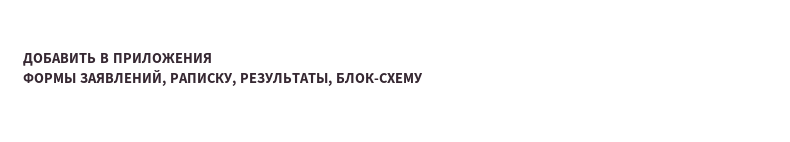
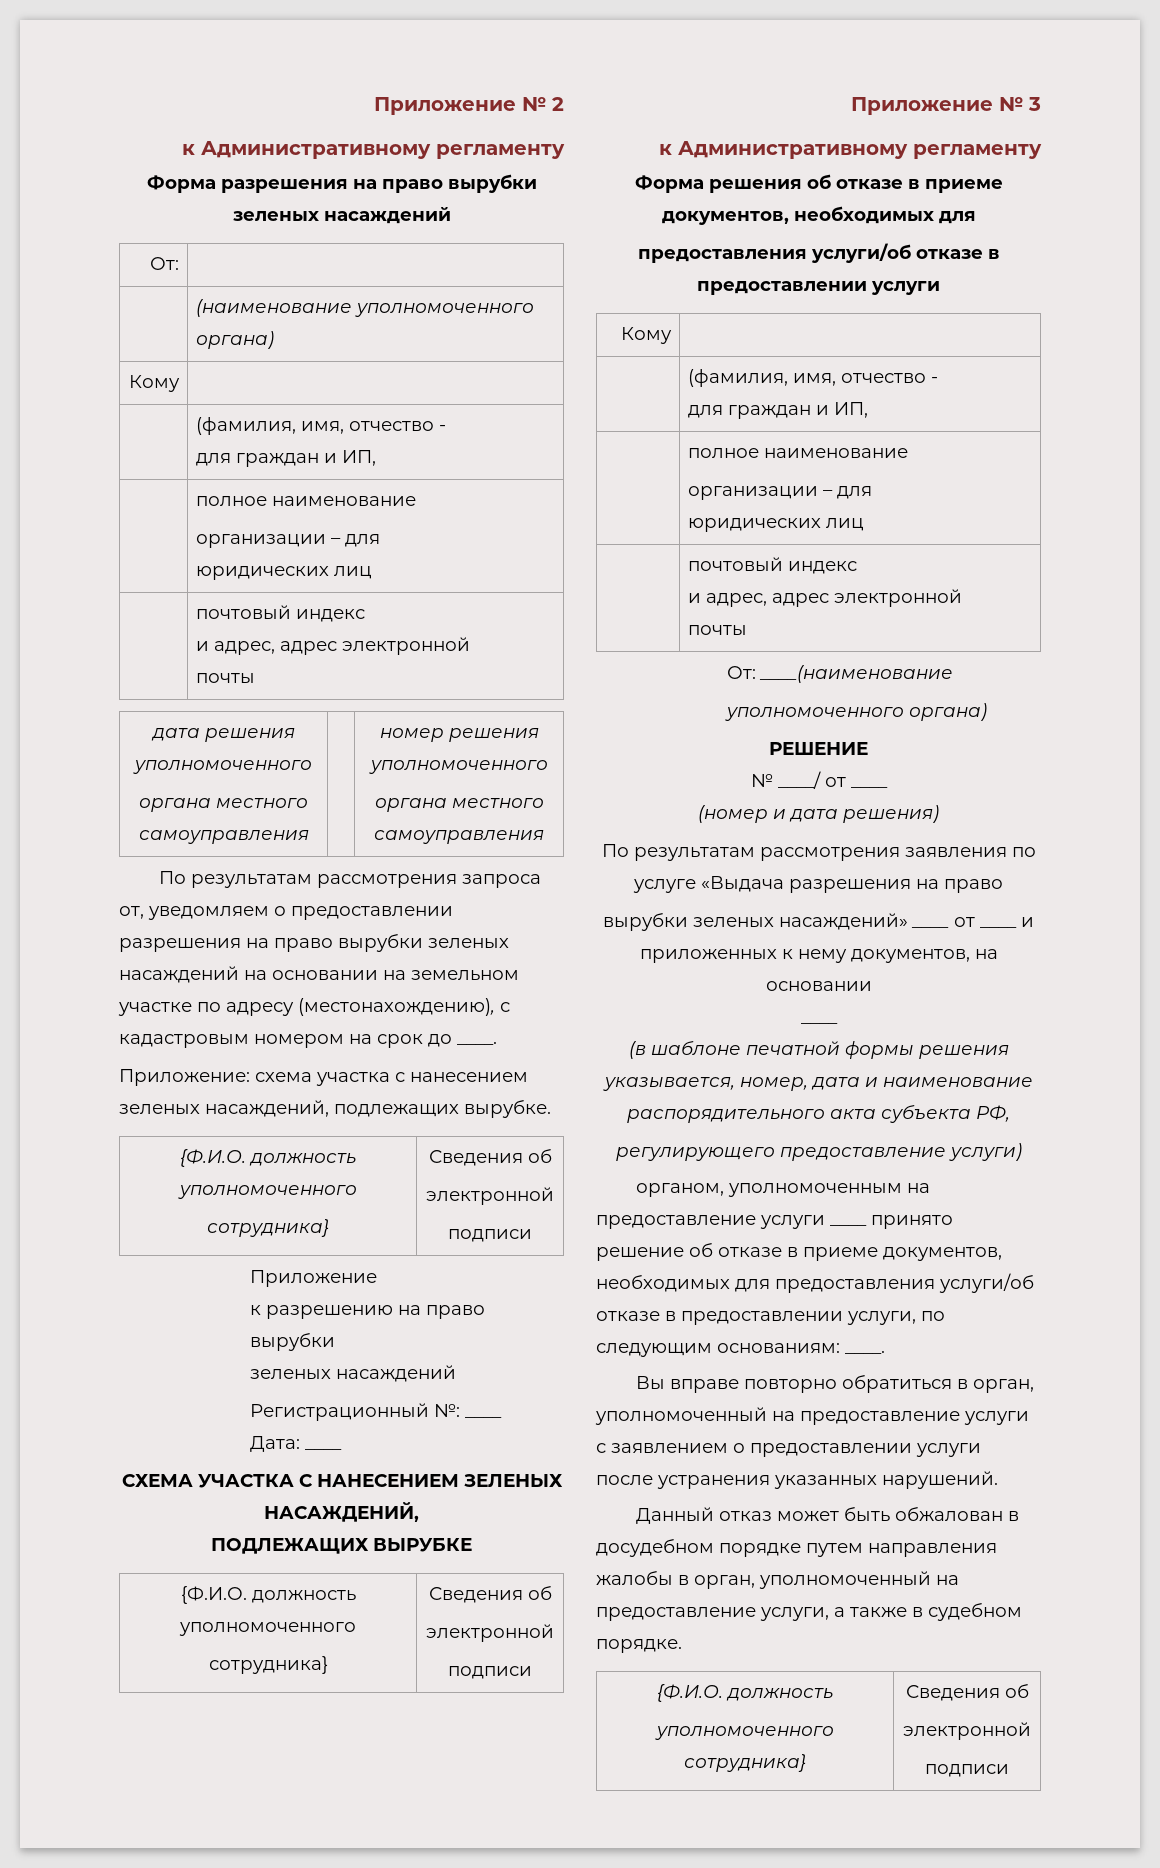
[23,53,212,66] [23,70,423,86] ДОБАВИТЬ В ПРИЛОЖЕНИЯ // ФОРМЫ ЗАЯВЛЕНИЙ, РАПИСКУ, РЕЗУЛЬТАТЫ, БЛОК-СХЕМУ -> [374,97,564,115] [182,141,565,159] [146,174,537,193] [232,207,451,224] [150,257,180,270] [195,299,534,317] [195,331,274,349] [129,375,181,392] [195,417,446,435] [195,450,376,467] [195,496,416,506] [195,534,380,548] [195,566,372,580] [195,605,365,622] [195,637,470,655] [195,673,255,684] [150,728,295,742] [133,760,312,774] [139,798,308,812] [138,830,309,844] [379,728,539,742] [368,760,548,774] [374,798,544,812] [374,830,544,844] [159,871,542,888] [119,906,453,920] [119,934,509,952] [119,966,519,983] [118,998,510,1016] [119,1034,497,1048] [119,1069,528,1086] [119,1100,551,1118] [180,1149,356,1167] [177,1185,357,1199] [207,1219,329,1237] [428,1149,552,1166] [426,1187,554,1205] [448,1229,532,1242] [249,1270,377,1287] [249,1305,485,1319] [249,1333,335,1351] [249,1365,456,1382] [249,1403,460,1421] [464,1417,502,1418] [249,1436,342,1452] [121,1474,563,1488] [264,1502,419,1522] [211,1538,472,1554] [180,1586,356,1604] [179,1622,356,1636] [208,1656,328,1674] [428,1586,552,1603] [426,1624,554,1642] [448,1666,532,1679] [851,97,1041,115] [659,141,1042,159] [634,174,1003,193] [661,206,976,225] [637,243,1000,263] [697,281,940,295] [621,327,673,344] [687,369,938,387] [687,402,868,419] [687,448,908,458] [687,486,872,500] [687,518,864,532] [687,557,857,574] [687,589,962,607] [687,625,747,636] [726,665,953,683] [724,703,987,721] [769,742,868,755] [750,771,846,789] [850,787,888,788] [698,805,939,823] [601,844,1036,861] [633,876,1003,893] [603,913,949,931] [954,917,975,927] [980,927,1017,928] [1021,917,1034,927] [639,949,998,963] [765,981,872,991] [800,1023,838,1024] [628,1041,1009,1059] [602,1077,1033,1091] [627,1105,1010,1123] [615,1143,1022,1161] [636,1183,931,1197] [596,1215,953,1229] [596,1243,1002,1261] [596,1273,1034,1293] [596,1311,945,1325] [596,1343,885,1357] [636,1375,1035,1393] [595,1407,1029,1425] [596,1443,981,1457] [596,1471,998,1489] [636,1507,1020,1524] [596,1539,997,1557] [596,1571,959,1589] [596,1603,1022,1621] [596,1639,682,1653] [657,1684,833,1702] [654,1726,834,1740] [684,1754,806,1772] [905,1684,1029,1701] [903,1722,1031,1740] [925,1764,1009,1777] Приложение № 2 // к Административному регламенту // Форма разрешения на право вырубки зеленых насаждений // От: | // | (наименование уполномоченного органа) // Кому | // | (фамилия, имя, отчество - // для граждан и ИП, // | полное наименование // организации – для // юридических лиц // | почтовый индекс // и адрес, адрес электронной // почты // дата решения уполномоченного // органа местного самоуправления | | номер решения уполномоченного // органа местного самоуправления // По результатам рассмотрения запроса от, уведомляем о предоставлении разрешения на право вырубки зеленых насаждений на основании на земельном участке по адресу (местонахождению), с кадастровым номером на срок до ____. // Приложение: схема участка с нанесением зеленых насаждений, подлежащих вырубке. // {Ф.И.О. должность уполномоченного // сотрудника} | Сведения об // электронной // подписи // Приложение // к разрешению на право вырубки // зеленых насаждений // Регистрационный №: ____ // Дата: ____ // СХЕМА УЧАСТКА С НАНЕСЕНИЕМ ЗЕЛЕНЫХ НАСАЖДЕНИЙ, // ПОДЛЕЖАЩИХ ВЫРУБКЕ // {Ф.И.О. должность уполномоченного // сотрудника} | Сведения об // электронной // подписи // Приложение № 3 // к Административному регламенту // Форма решения об отказе в приеме документов, необходимых для // предоставления услуги/об отказе в предоставлении услуги // Кому | // | (фамилия, имя, отчество - // для граждан и ИП, // | полное наименование // организации – для // юридических лиц // | почтовый индекс // и адрес, адрес электронной // почты // От: ____(наименование // уполномоченного органа) // РЕШЕНИЕ // № ____/ от ____ // (номер и дата решения) // По результатам рассмотрения заявления по услуге «Выдача разрешения на право // вырубки зеленых насаждений» ____ от ____ и приложенных к нему документов, на основании // ____ // (в шаблоне печатной формы решения указывается, номер, дата и наименование распорядительного акта субъекта РФ, // регулирующего предоставление услуги) // органом, уполномоченным на предоставление услуги ____ принято решение об отказе в приеме документов, необходимых для предоставления услуги/об отказе в предоставлении услуги, по следующим основаниям: ____. // Вы вправе повторно обратиться в орган, уполномоченный на предоставление услуги с заявлением о предоставлении услуги после устранения указанных нарушений. // Данный отказ может быть обжалован в досудебном порядке путем направления жалобы в орган, уполномоченный на предоставление услуги, а также в судебном порядке. // {Ф.И.О. должность // уполномоченного сотрудника} | Сведения об // электронной // подписи

